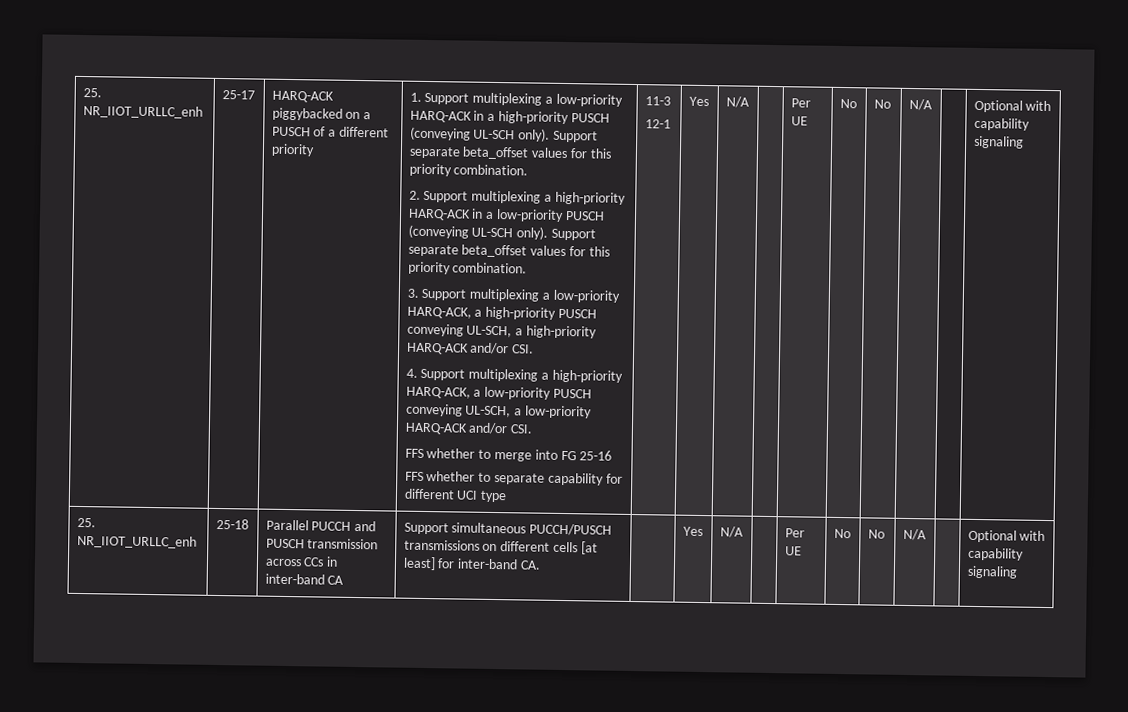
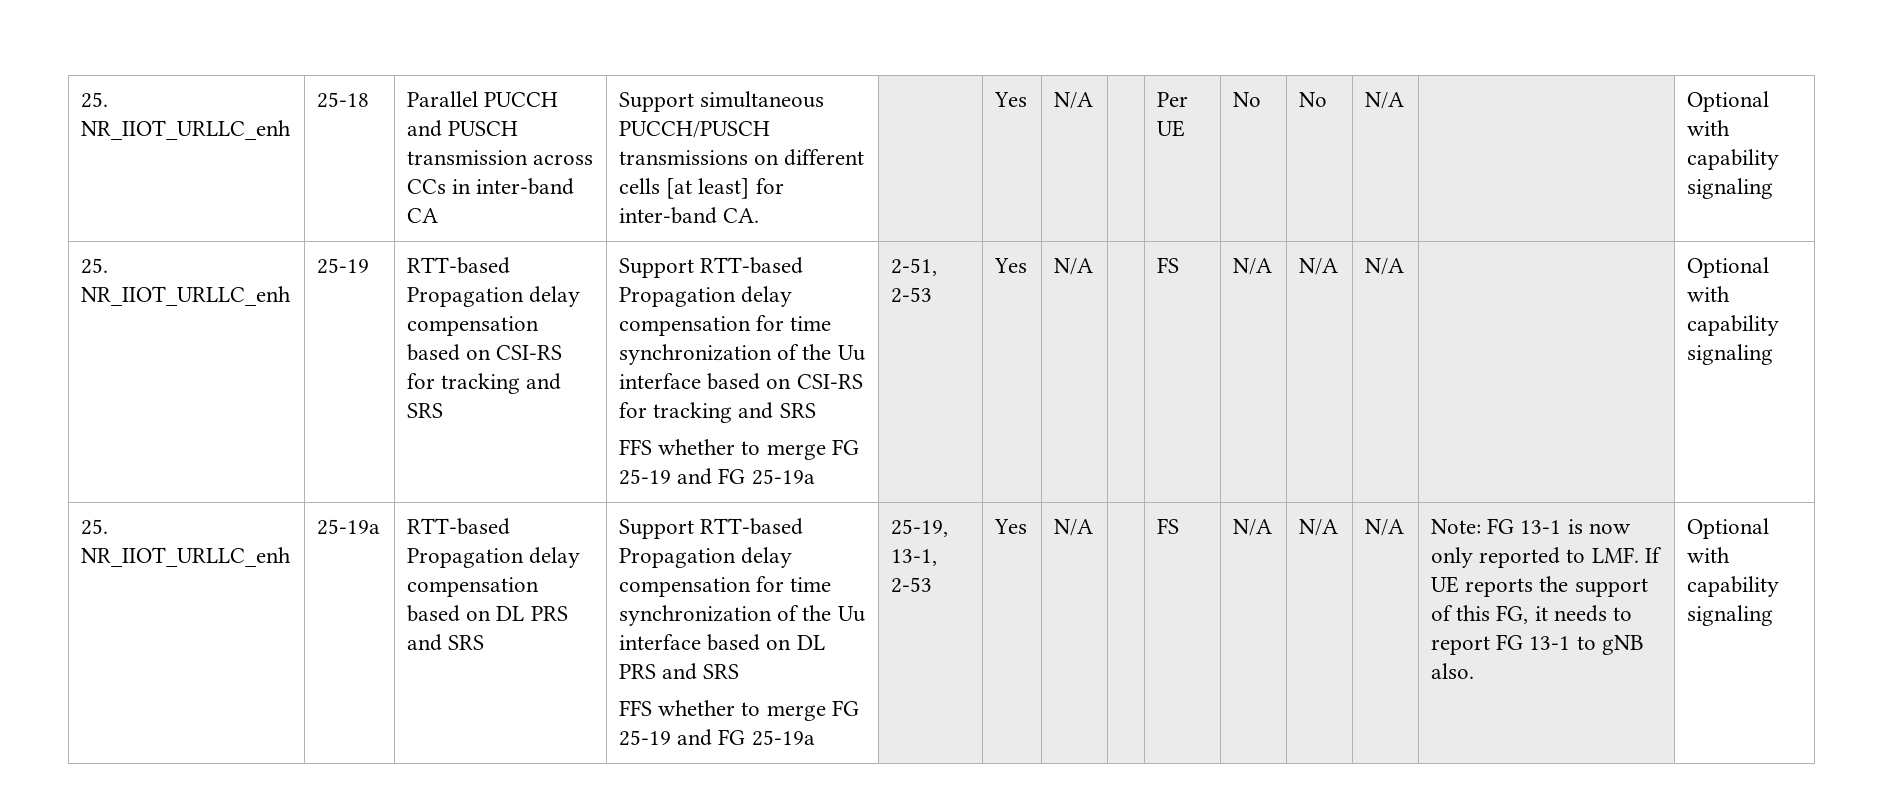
[82,88,102,98] [82,105,203,119] [221,90,255,100] [271,90,334,103] [271,107,372,121] [271,126,390,138] [270,143,315,157] [409,92,623,107] [409,110,610,125] [409,126,599,143] [408,146,612,160] [408,163,529,177] [408,190,626,205] [407,208,605,222] [407,224,597,241] [407,244,610,258] [407,261,528,275] [406,288,620,303] [406,306,598,320] [406,323,598,339] [406,342,535,355] [405,368,623,383] [405,386,593,400] [405,403,593,419] [404,422,534,435] [404,448,613,462] [404,471,623,486] [403,488,508,503] [644,96,671,106] [644,119,671,129] [688,96,709,107] [725,96,750,108] [790,98,811,108] [790,116,808,126] [839,98,857,109] [873,99,891,109] [908,98,933,111] [973,99,1052,113] [973,117,1030,131] [973,135,1024,149] [76,517,96,528] [76,534,197,549] 25. NR_IIOT_URLLC_enh | 25-17 | HARQ-ACK piggybacked on a PUSCH of a different priority | 1. Support multiplexing a low-priority HARQ-ACK in a high-priority PUSCH (conveying UL-SCH only). Support separate beta_offset values for this priority combination. // 2. Support multiplexing a high-priority HARQ-ACK in a low-priority PUSCH (conveying UL-SCH only). Support separate beta_offset values for this priority combination. // 3. Support multiplexing a low-priority HARQ-ACK, a high-priority PUSCH conveying UL-SCH, a high-priority HARQ-ACK and/or CSI. // 4. Support multiplexing a high-priority HARQ-ACK, a low-priority PUSCH conveying UL-SCH, a low-priority HARQ-ACK and/or CSI. // FFS whether to merge into FG 25-16 // FFS whether to separate capability for different UCI type | 11-3 // 12-1 | Yes | N/A | | Per UE | No | No | N/A | | Optional with capability signaling // 25. NR_IIOT_URLLC_enh -> [80,92,108,108] [80,120,291,140] 25. NR_IIOT_URLLC_enh
(1017, 572) none -> [80,258,108,274] [80,286,291,306] [316,258,369,274] [406,257,510,274] [406,286,581,307] [406,316,539,336] [406,344,563,361] [406,373,562,394] [406,403,443,418] [618,257,804,278] [618,286,793,307] [618,315,832,336] [618,344,865,365] [618,373,863,390] [618,402,816,423] [618,439,859,460] [618,468,815,485] [890,258,937,276] [890,287,932,303] [993,258,1027,273] [1053,258,1093,275] [1156,257,1179,273] [1232,258,1272,275] [1298,258,1338,275] [1364,258,1404,275] [1686,257,1769,278] [1686,286,1730,302] [1686,315,1779,336] [1686,344,1773,365] [80,519,108,535] [80,547,291,567] [316,519,380,535] [406,518,510,535] [406,547,581,568] [406,577,539,597] [406,605,568,622] [406,634,485,651] [618,518,804,539] [618,547,793,568] [618,576,832,597] [618,605,865,626] [618,634,825,651] [618,663,740,680] [618,700,859,721] [618,729,815,746] [890,519,948,537] [890,549,937,566] [890,577,932,593] [993,519,1027,534] [1053,519,1093,536] [1156,518,1179,534] [1232,519,1272,536] [1298,519,1338,536] [1364,519,1404,536] [1430,518,1631,534] [1430,547,1662,568] [1430,576,1648,597] [1430,605,1633,624] [1430,634,1644,655] [1430,663,1474,679] [1686,518,1769,539] [1686,547,1730,563] [1686,576,1779,597] [1686,605,1773,626] // 25. NR_IIOT_URLLC_enh | 25-19 | RTT-based Propagation delay compensation based on CSI-RS for tracking and SRS | Support RTT-based Propagation delay compensation for time synchronization of the Uu interface based on CSI-RS for tracking and SRS // FFS whether to merge FG 25-19 and FG 25-19a | 2-51, 2-53 | Yes | N/A | | FS | N/A | N/A | N/A | | Optional with capability signaling // 25. NR_IIOT_URLLC_enh | 25-19a | RTT-based Propagation delay compensation based on DL PRS and SRS | Support RTT-based Propagation delay compensation for time synchronization of the Uu interface based on DL PRS and SRS // FFS whether to merge FG 25-19 and FG 25-19a | 25-19, 13-1, 2-53 | Yes | N/A | | FS | N/A | N/A | N/A | Note: FG 13-1 is now only reported to LMF. If UE reports the support of this FG, it needs to report FG 13-1 to gNB also. | Optional with capability signaling

